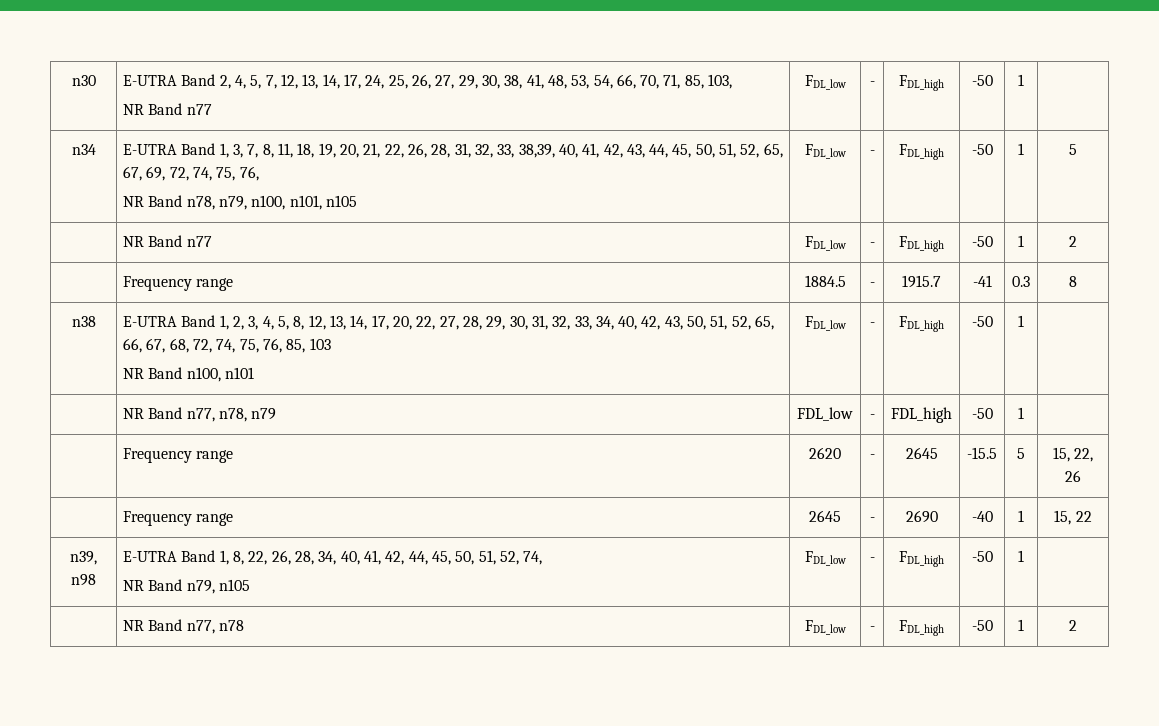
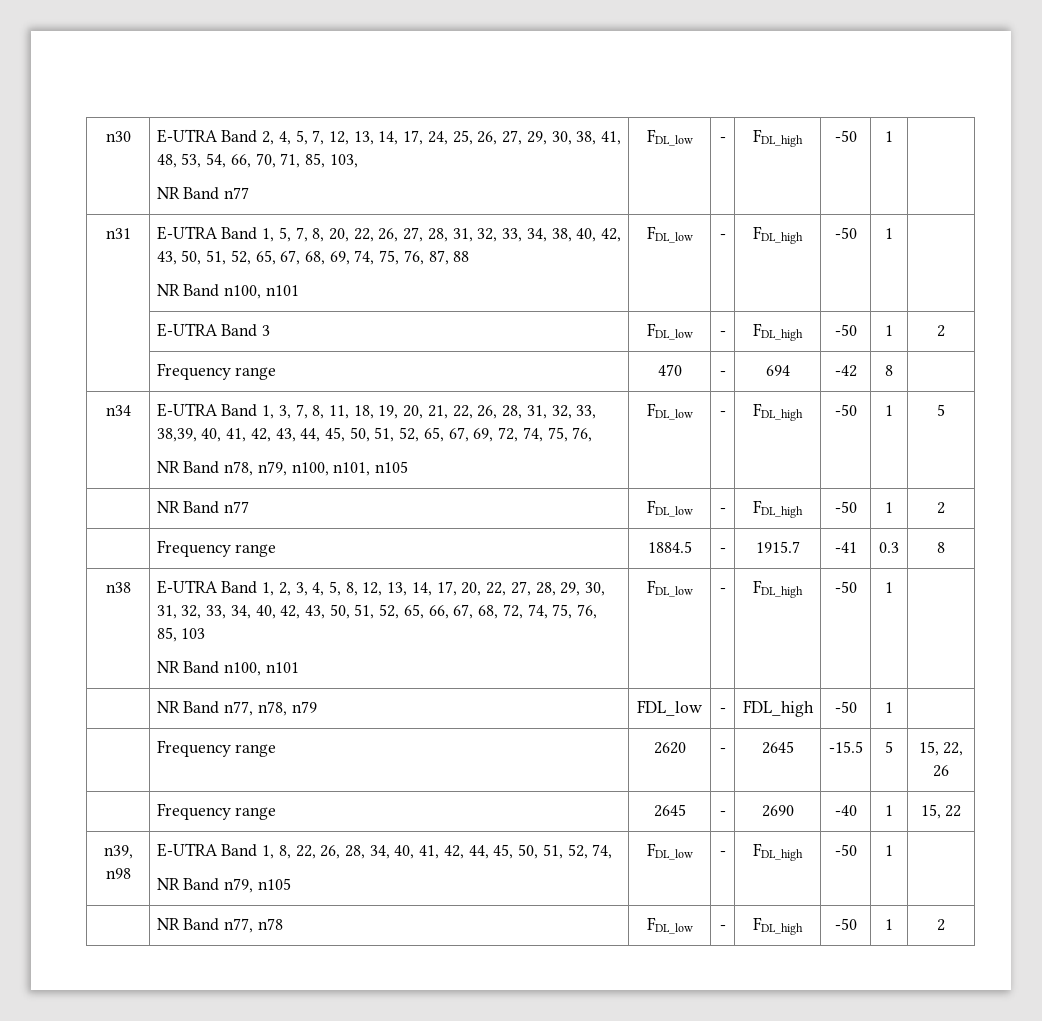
(1024, 80) none -> [105,228,131,239] [156,226,621,242] [156,250,470,265] [156,284,299,299] [646,226,693,243] [719,234,726,239] [753,226,803,244] [834,227,857,239] [885,228,893,239] [156,323,271,337] [646,323,693,340] [719,331,726,336] [753,323,803,341] [834,324,857,336] [885,325,893,336] [937,325,945,337] [156,363,277,380] [657,364,682,376] [719,371,726,376] [765,365,790,376] [834,365,857,377] [885,365,893,376] // n31 | E-UTRA Band 1, 5, 7, 8, 20, 22, 26, 27, 28, 31, 32, 33, 34, 38, 40, 42, 43, 50, 51, 52, 65, 67, 68, 69, 74, 75, 76, 87, 88 // NR Band n100, n101 | FDL_low | - | FDL_high | -50 | 1 | // | E-UTRA Band 3 | FDL_low | - | FDL_high | -50 | 1 | 2 // | Frequency range | 470 | - | 694 | -42 | 8 |

